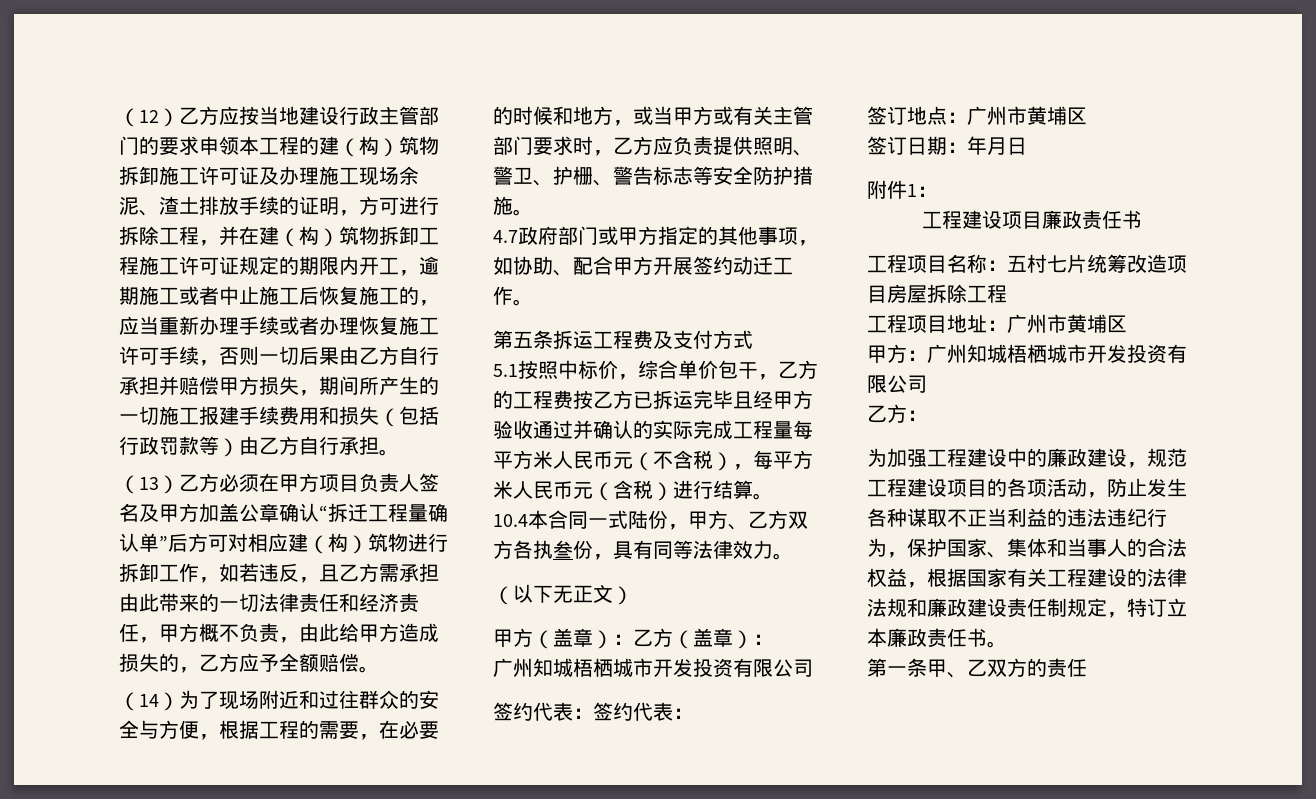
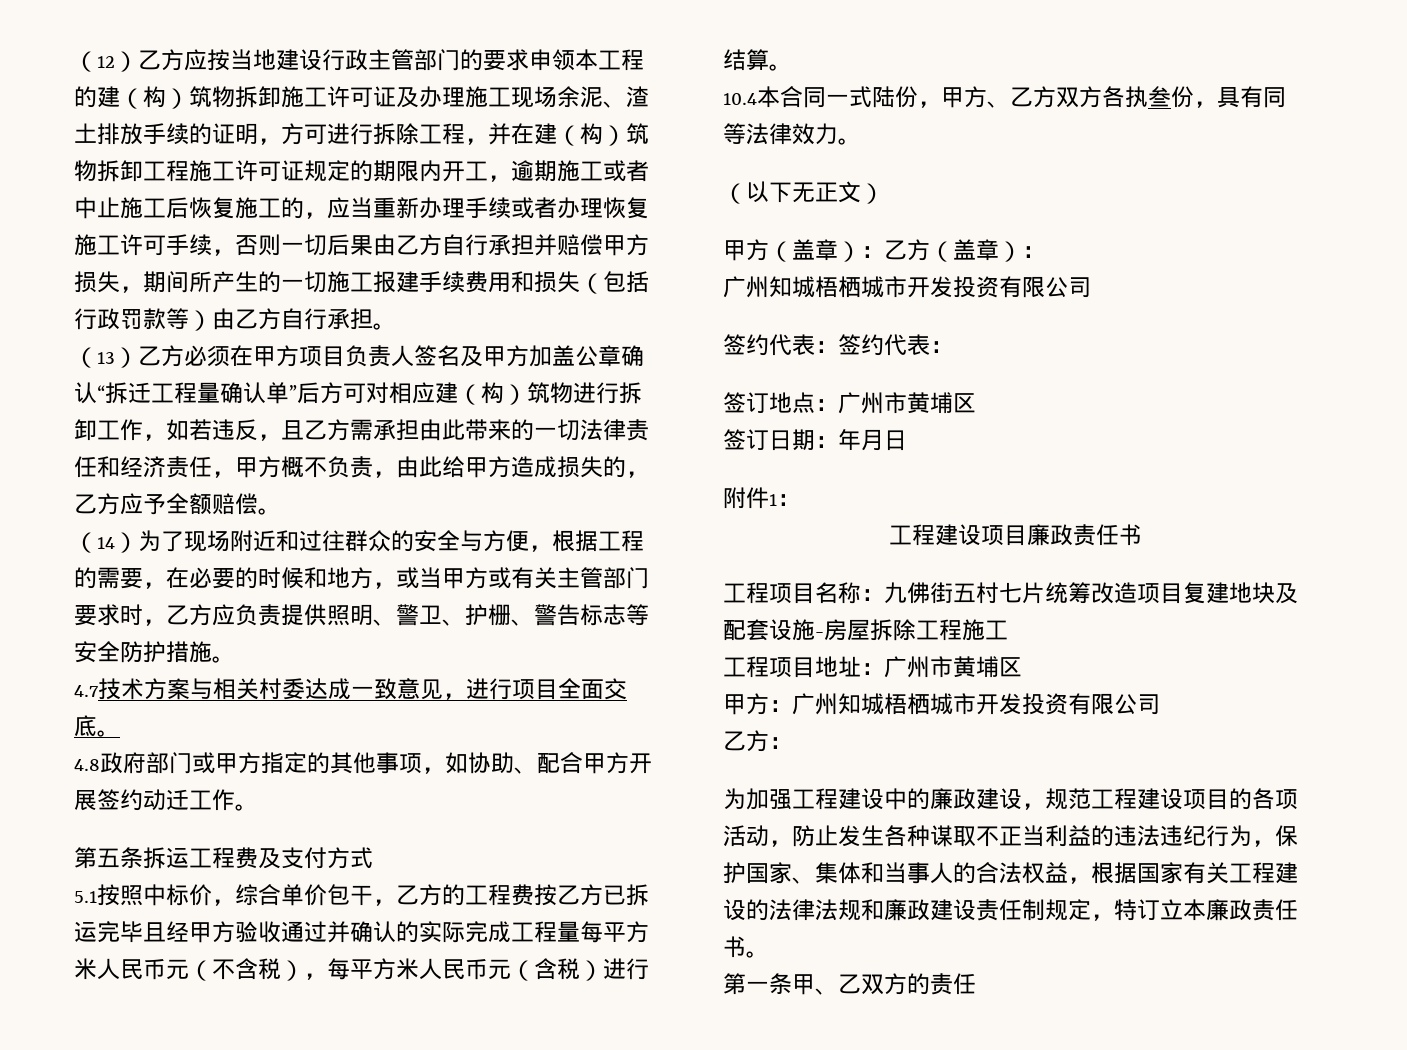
(518, 236) none -> [98,678,627,700] [74,715,120,737] [74,759,100,771] 技术方案与相关村委达成一致意见，进行项目全面交底。 // 4.8
(1007, 265) none -> [884,582,953,604] 九佛街
(887, 294) none -> [1183,582,1298,604] [723,619,824,641] 复建地块及配套设施-
(1007, 293) none -> [962,619,1008,641] 施工

